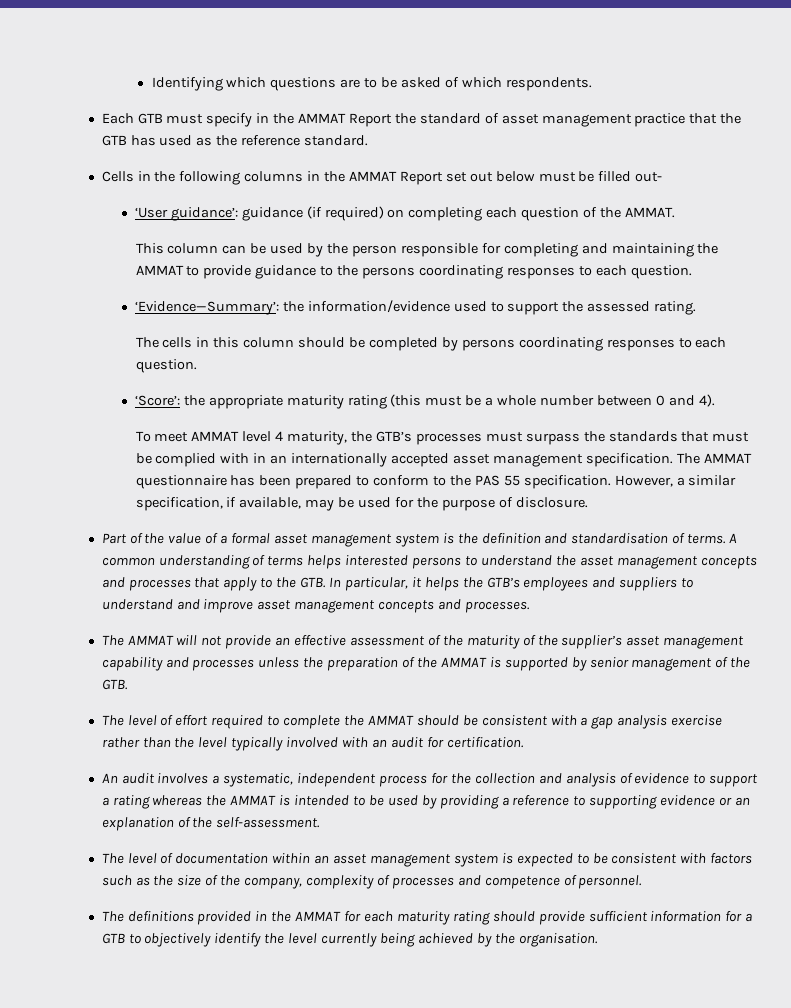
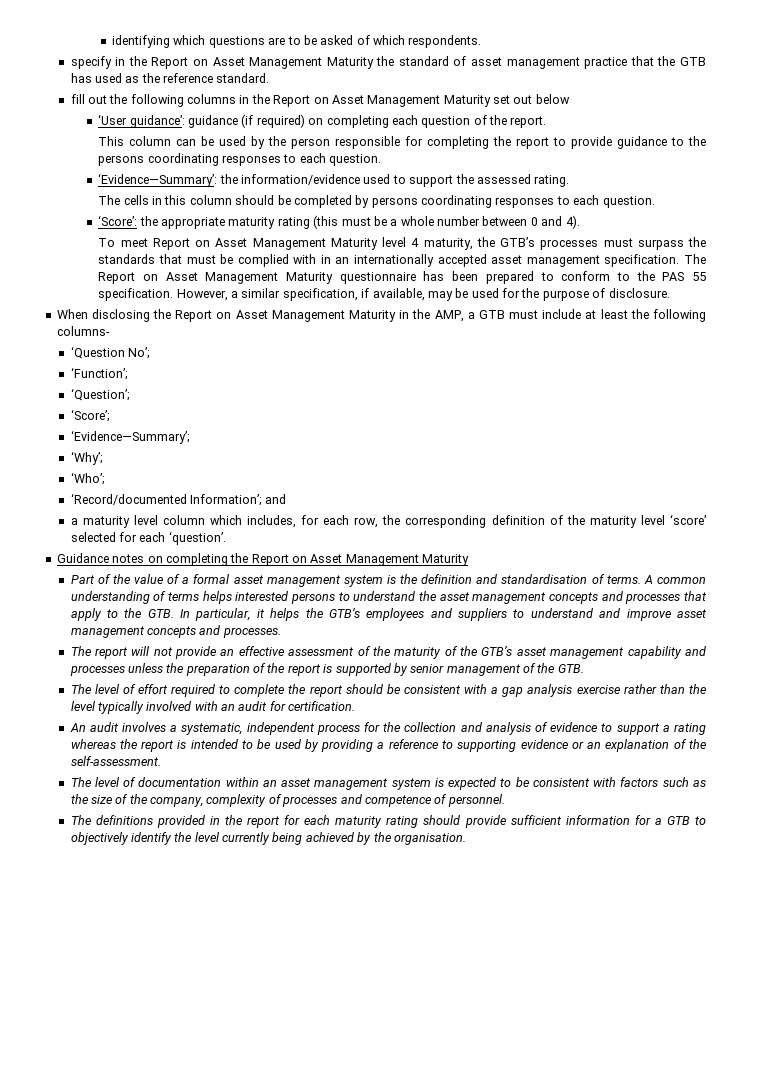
[151,77,223,91] Identifying -> [112,35,171,48] identifying
[101,113,392,127] Each GTB must specify in the AMMAT Report -> [70,56,374,69] specify in the Report on Asset Management Maturity
[101,171,151,182] Cells in -> [70,94,107,104] fill out
[348,171,443,185] AMMAT Report -> [273,95,491,107] Report on Asset Management Maturity
[538,171,663,182] must be filled out- -> (570, 99) none
[624,207,675,218] AMMAT. -> [510,116,547,128] report.
[581,243,719,257] [135,265,184,275] and maintaining the AMMAT -> [493,136,550,149] the report
[191,431,240,441] AMMAT -> [152,238,378,250] Report on Asset Management Maturity
[703,453,752,463] AMMAT -> [98,272,334,284] Report on Asset Management Maturity
(588, 502) none -> [56,309,706,322] [56,326,110,336] [70,346,150,359] [70,367,128,380] [70,388,130,401] [70,409,110,422] [70,430,190,444] [70,451,103,465] [70,472,105,485] [70,493,287,506] [70,514,706,528] [70,531,226,545] [56,553,470,566] // When disclosing the Report on Asset Management Maturity in the AMP, a GTB must include at least the following columns- // ‘Question No’; // ‘Function’; // ‘Question’; // ‘Score’; // ‘Evidence—Summary’; // ‘Why’; // ‘Who’; // ‘Record/documented Information’; and // a maturity level column which includes, for each row, the corresponding definition of the maturity level ‘score’ selected for each ‘question’. // Guidance notes on completing the Report on Asset Management Maturity
[127,635,174,645] AMMAT -> [94,647,128,659] report
[561,635,623,649] supplier’s -> [481,646,513,656] GTB’s
[440,657,487,667] AMMAT -> [287,664,321,676] report
[367,715,414,725] AMMAT -> [309,685,343,697] report
[230,795,277,805] AMMAT -> [141,740,175,752] report
[295,911,342,921] AMMAT -> [246,816,280,828] report

